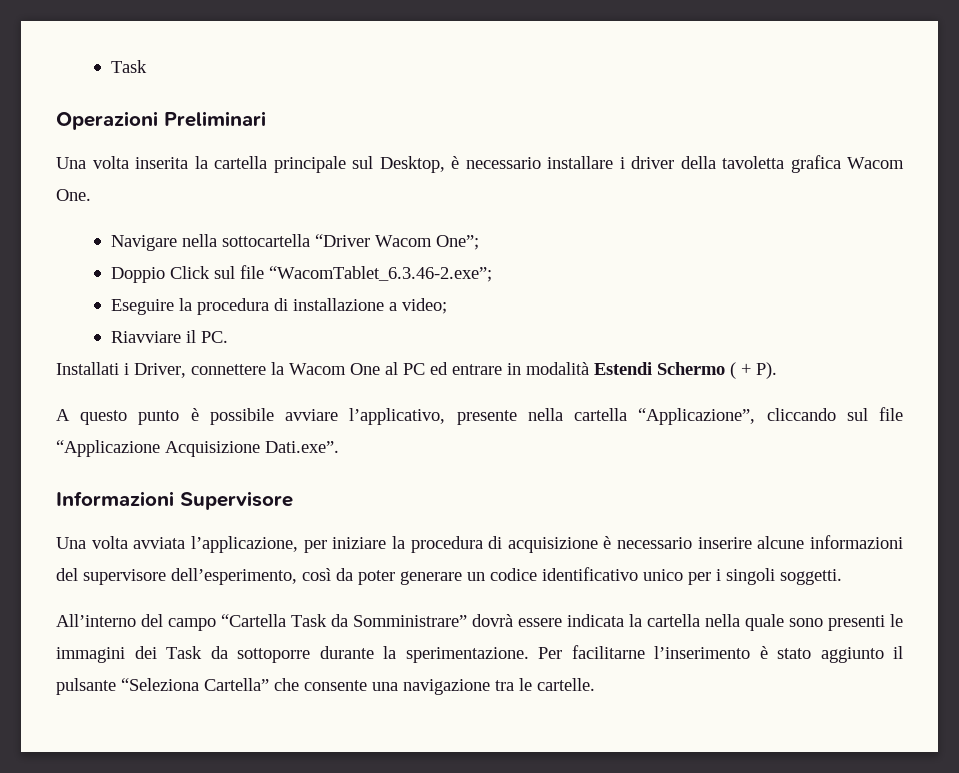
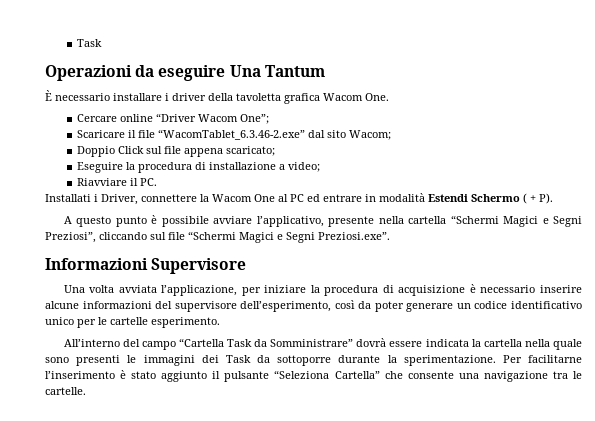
[164,111,266,127] [56,156,459,173] Preliminari // Una volta inserita la cartella principale sul Desktop, è -> [135,65,325,81] [45,90,52,101] da eseguire Una Tantum // È
[110,234,310,251] Navigare nella sottocartella -> [76,114,153,122] Cercare online
(479, 242) none -> [76,129,391,140] // Scaricare il file “WacomTablet_6.3.46-2.exe” dal sito Wacom;
[268,266,492,282] “WacomTablet_6.3.46-2.exe”; -> [183,146,275,157] appena scaricato;
[638,407,904,425] [56,440,339,457] “Applicazione”, cliccando sul file “Applicazione Acquisizione Dati.exe”. -> [450,215,583,227] [45,231,390,243] “Schermi Magici e Segni Preziosi”, cliccando sul file “Schermi Magici e Segni Preziosi.exe”.
[716,568,842,585] i singoli soggetti. -> [98,317,220,328] le cartelle esperimento.

